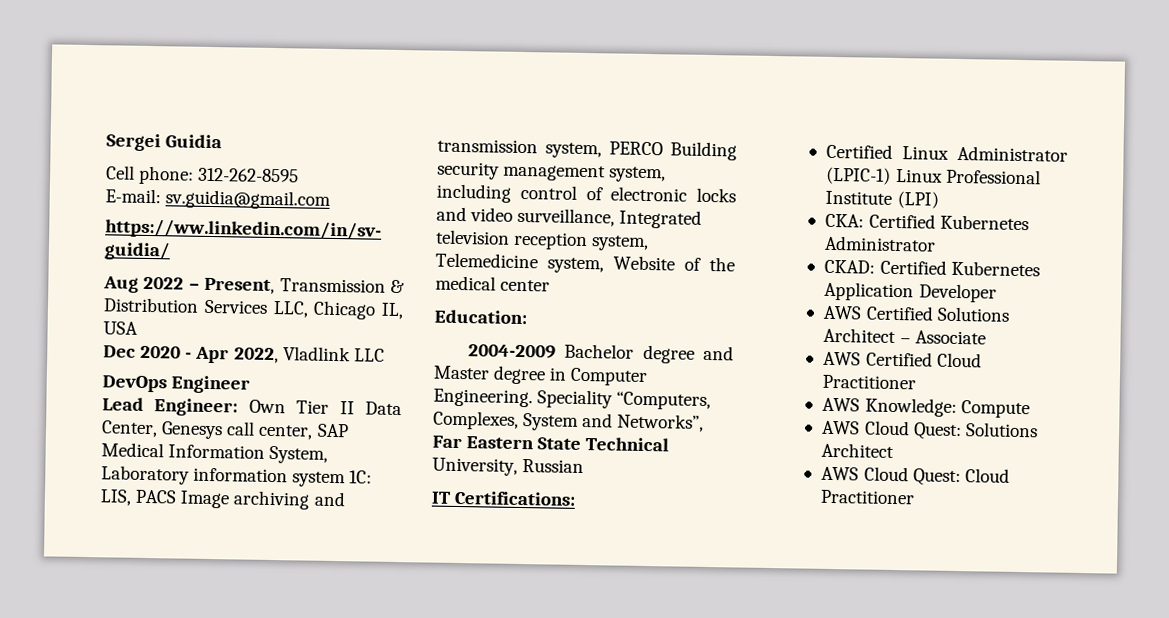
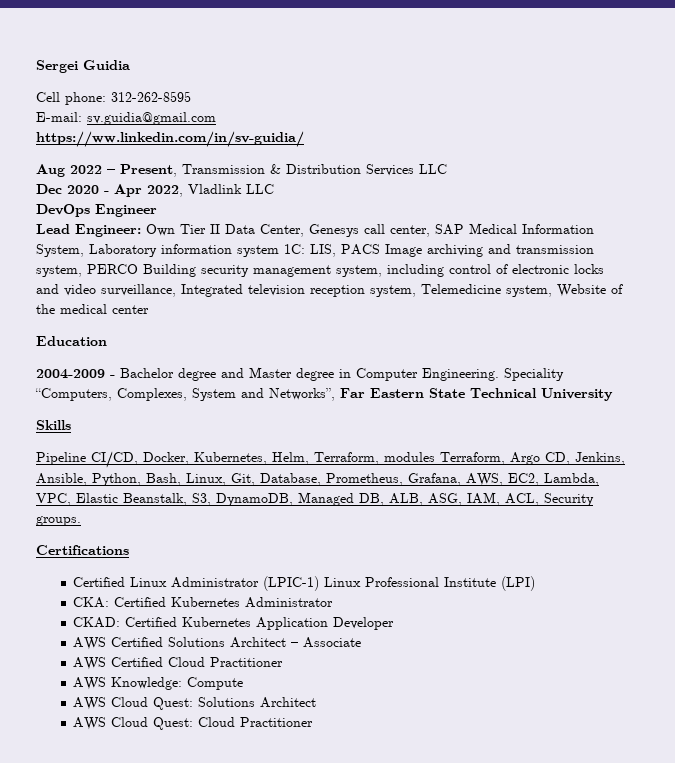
[272,300,404,320] [103,321,138,335] LLC, Chicago IL, USA -> [419,164,447,174] LLC
[434,309,527,325] Education: -> [36,336,107,346] Education
(556, 351) none -> [110,375,115,378] -
[432,457,585,476] [431,490,577,506] University, Russian // IT Certifications: -> [541,388,613,401] [36,420,71,430] [36,451,625,468] [36,473,599,486] [36,492,594,506] [36,516,81,526] [36,545,129,555] University // Skills // Pipeline CI/CD, Docker, Kubernetes, Helm, Terraform, modules Terraform, Argo CD, Jenkins, Ansible, Python, Bash, Linux, Git, Database, Prometheus, Grafana, AWS, EC2, Lambda, VPC, Elastic Beanstalk, S3, DynamoDB, Managed DB, ALB, ASG, IAM, ACL, Security groups. // Certifications

